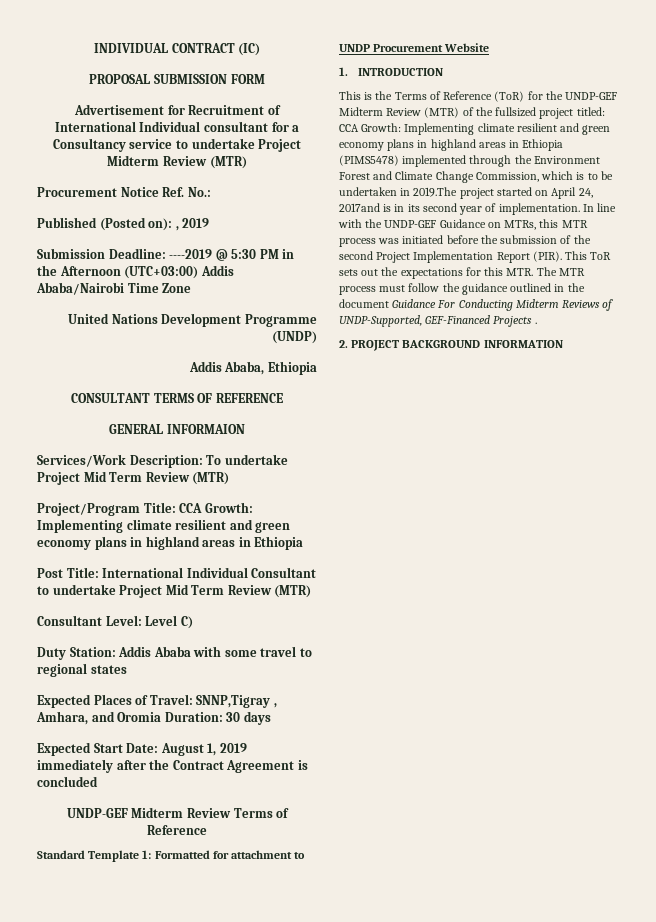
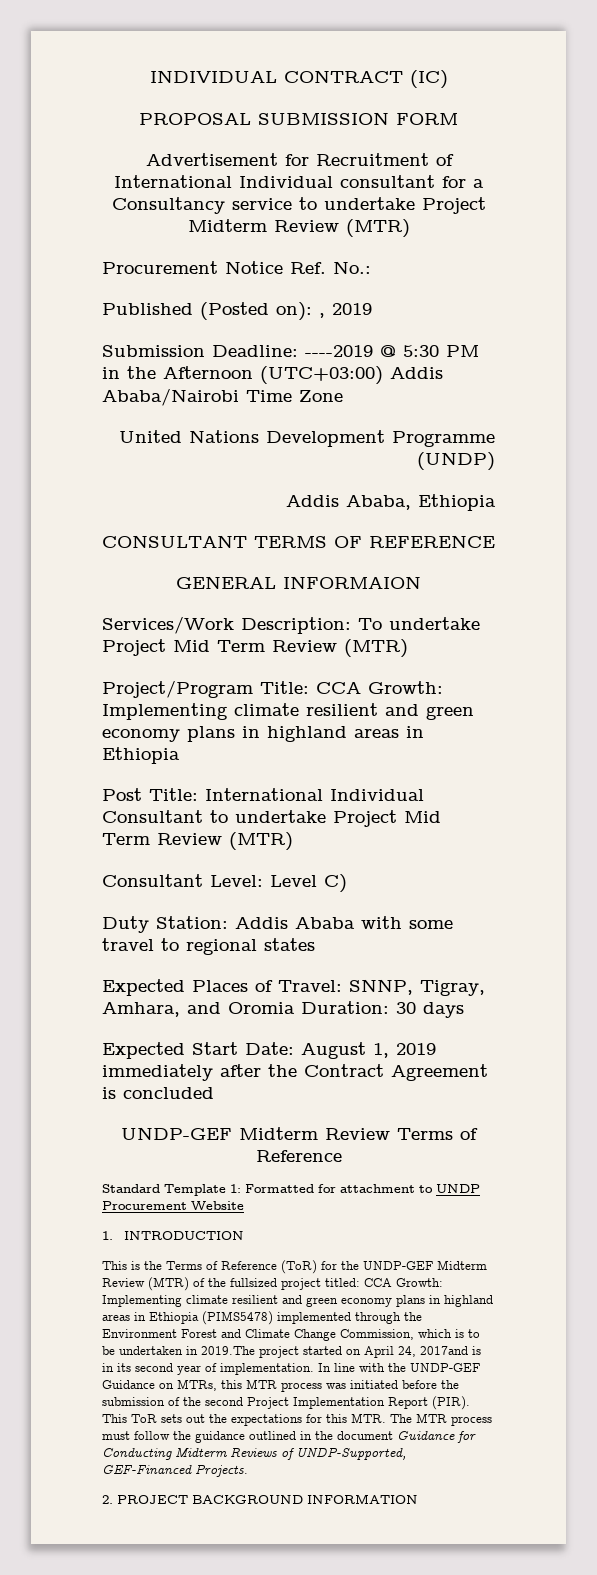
[196,695,277,708] SNNP,Tigray , -> [349,979,485,996] SNNP, Tigray,
[437,300,456,308] For -> [457,1431,476,1443] for
[493,316,537,327] Projects . -> [195,1464,248,1477] Projects.

